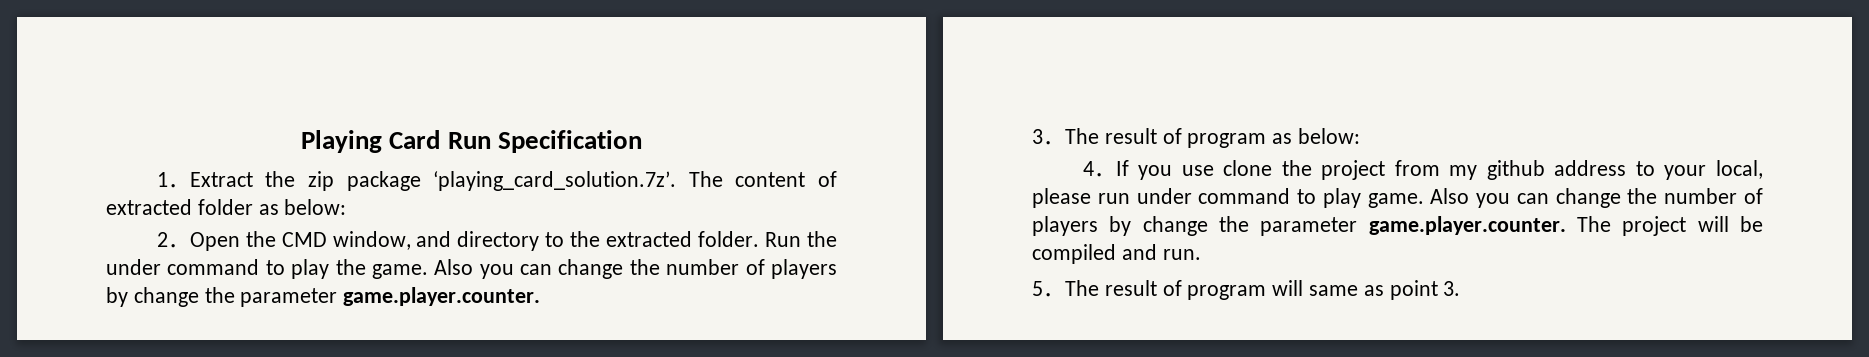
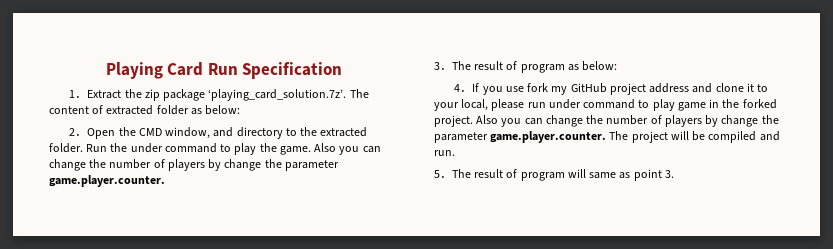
[1223,160,1627,180] clone the project from my github address -> [527,83,754,95] fork my GitHub project address and clone it
[1367,193,1424,208] game. -> [677,99,777,111] [434,115,473,127] game in the forked project.

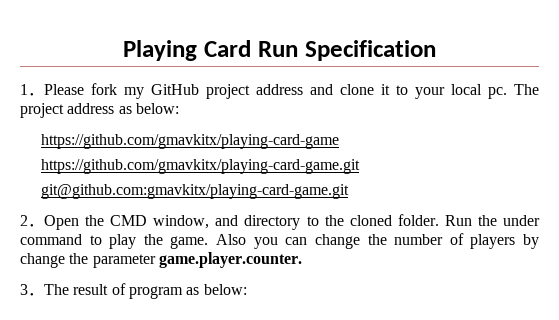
[87,89,369,101] [49,105,241,115] Extract the zip package ‘playing_card_solution.7z’. The content of extracted folder as below: -> [44,83,539,99] [20,103,179,118] [41,134,340,149] [41,159,361,174] [41,184,350,199] Please fork my GitHub project address and clone it to your local pc. The project address as below: // https://github.com/gmavkitx/playing-card-game // https://github.com/gmavkitx/playing-card-game.git // git@github.com:gmavkitx/playing-card-game.git
[320,127,368,137] extracted -> [349,215,392,226] cloned
[454,83,768,95] [434,99,777,111] [434,115,779,127] [434,131,780,143] [434,150,455,156] [434,169,674,181] // 4．If you use fork my GitHub project address and clone it to your local, please run under command to play game in the forked project. Also you can change the number of players by change the parameter game.player.counter. The project will be compiled and run. // 5．The result of program will same as point 3. -> (247, 289) none

